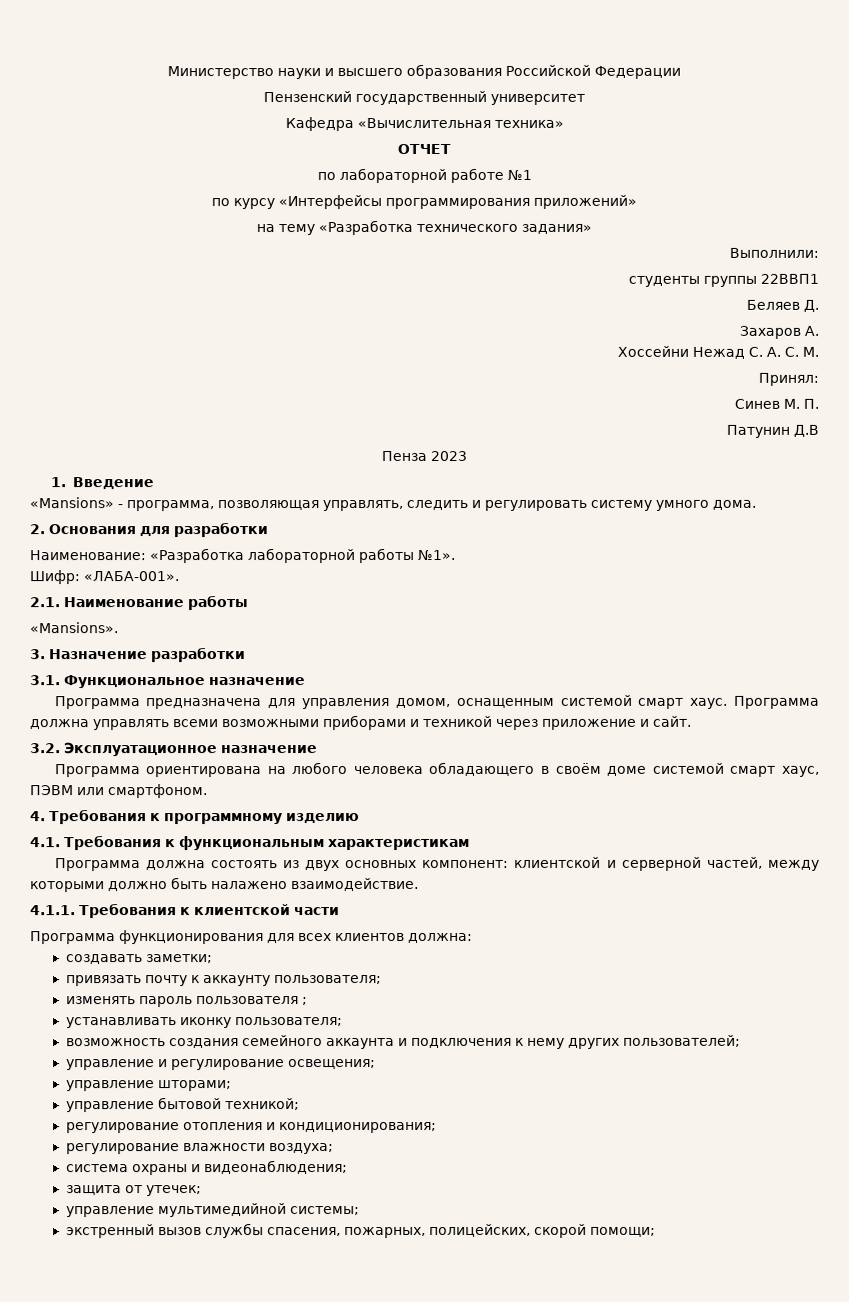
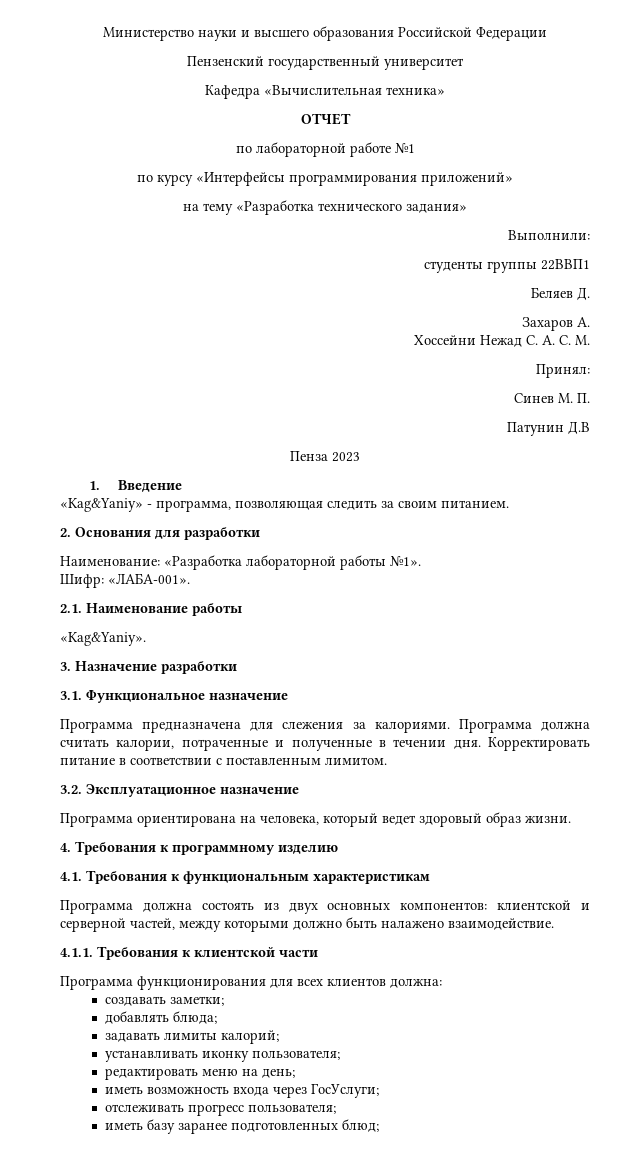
[29,497,114,509] «Mansions» -> [60,498,143,512] «Kag&Yaniy»
[322,499,756,512] управлять, следить и регулировать систему умного дома. -> [327,500,509,510] следить за своим питанием.
[29,622,118,634] «Mansions». -> [60,632,146,646] «Kag&Yaniy».
[302,694,821,710] [30,715,692,731] управления домом, оснащенным системой смарт хаус. Программа должна управлять всеми возможными приборами и техникой через приложение и сайт. -> [282,719,591,733] [60,737,590,751] [60,757,387,765] слежения за калориями. Программа должна считать калории, потраченные и полученные в течении дня. Корректировать питание в соответствии с поставленным лимитом.
[292,761,821,777] [30,784,208,799] любого человека обладающего в своём доме системой смарт хаус, ПЭВМ или смартфоном. -> [260,812,571,827] человека, который ведет здоровый образ жизни.
[422,859,510,869] компонент: -> [400,902,488,910] компонентов:
[65,975,382,987] [65,996,308,1008] [65,1017,343,1029] [65,1034,741,1050] [65,1059,376,1071] [65,1080,232,1092] [65,1097,300,1113] [65,1121,437,1134] [65,1143,334,1155] [65,1160,348,1176] [65,1185,202,1197] [65,1203,360,1218] [65,1223,656,1239] привязать почту к аккаунту пользователя; // изменять пароль пользователя ; // устанавливать иконку пользователя; // возможность создания семейного аккаунта и подключения к нему других пользователей; // управление и регулирование освещения; // управление шторами; // управление бытовой техникой; // регулирование отопления и кондиционирования; // регулирование влажности воздуха; // система охраны и видеонаблюдения; // защита от утечек; // управление мультимедийной системы; // экстренный вызов службы спасения, пожарных, полицейских, скорой помощи; -> [104,1011,217,1024] [104,1030,279,1044] [104,1050,340,1062] [104,1068,295,1080] [104,1084,379,1098] [104,1104,336,1116] [104,1119,379,1134] добавлять блюда; // задавать лимиты калорий; // устанавливать иконку пользователя; // редактировать меню на день; // иметь возможность входа через ГосУслуги; // отслеживать прогресс пользователя; // иметь базу заранее подготовленных блюд;

